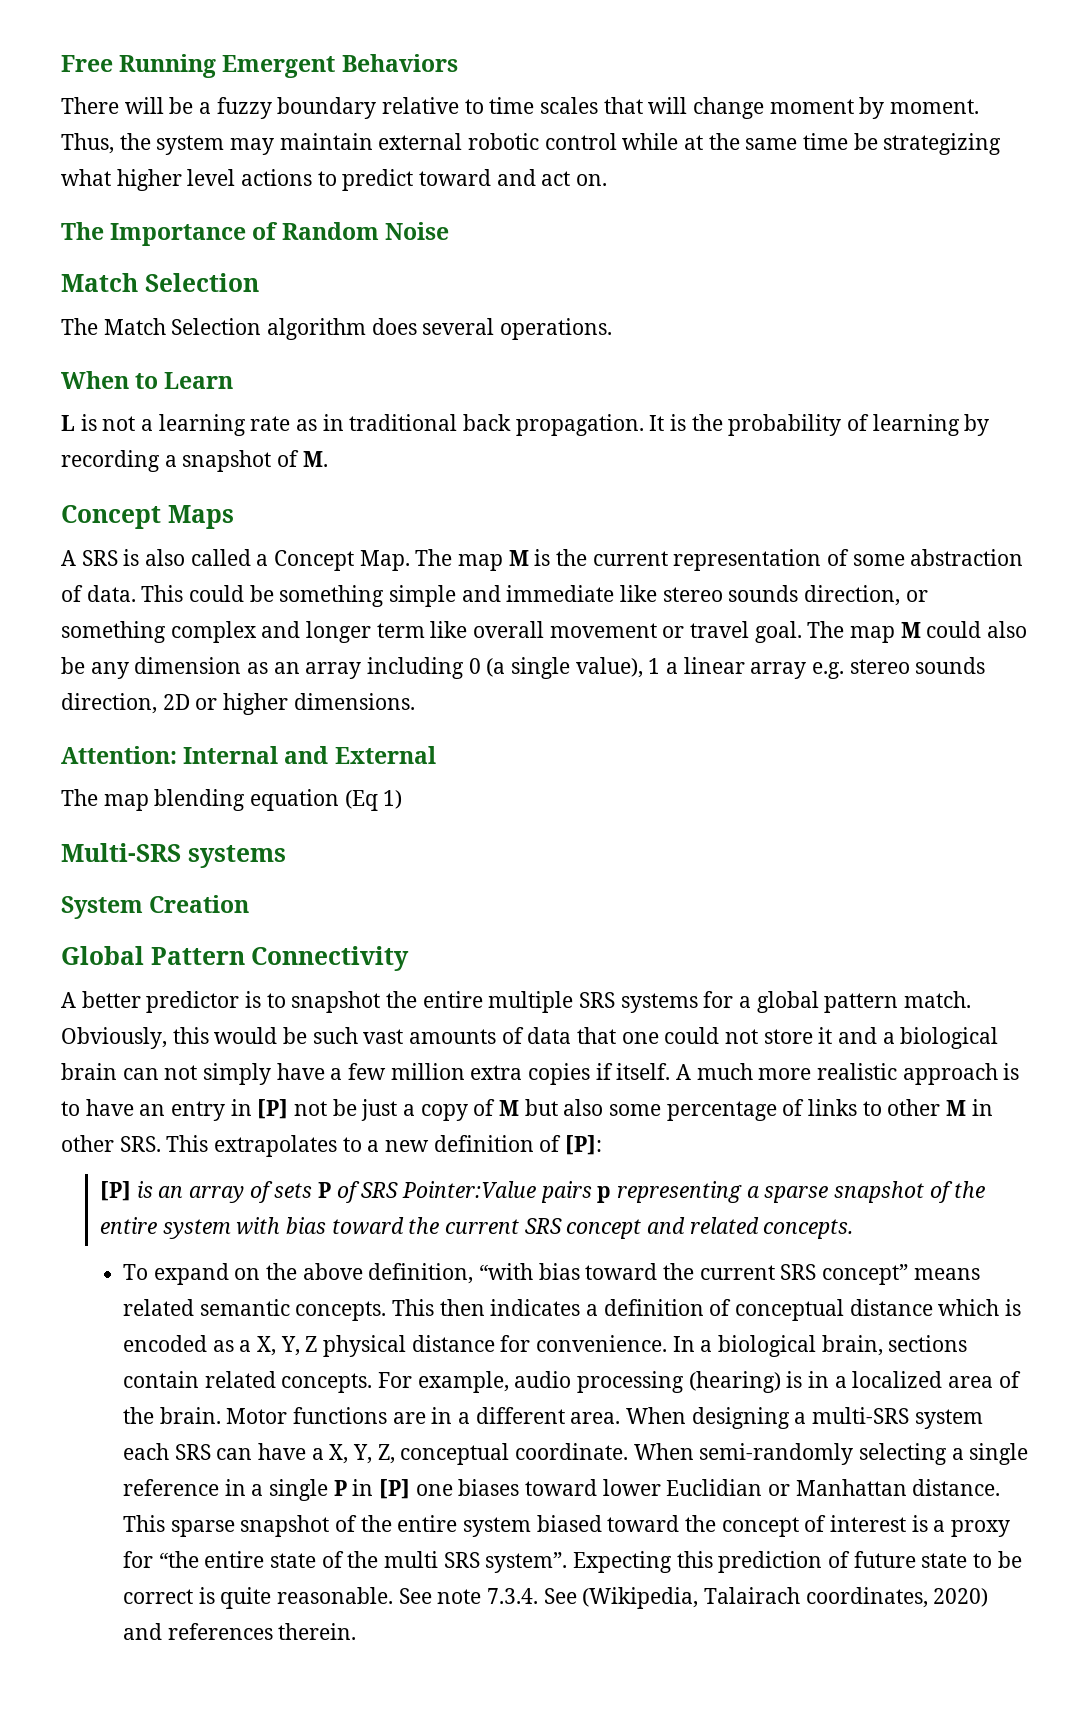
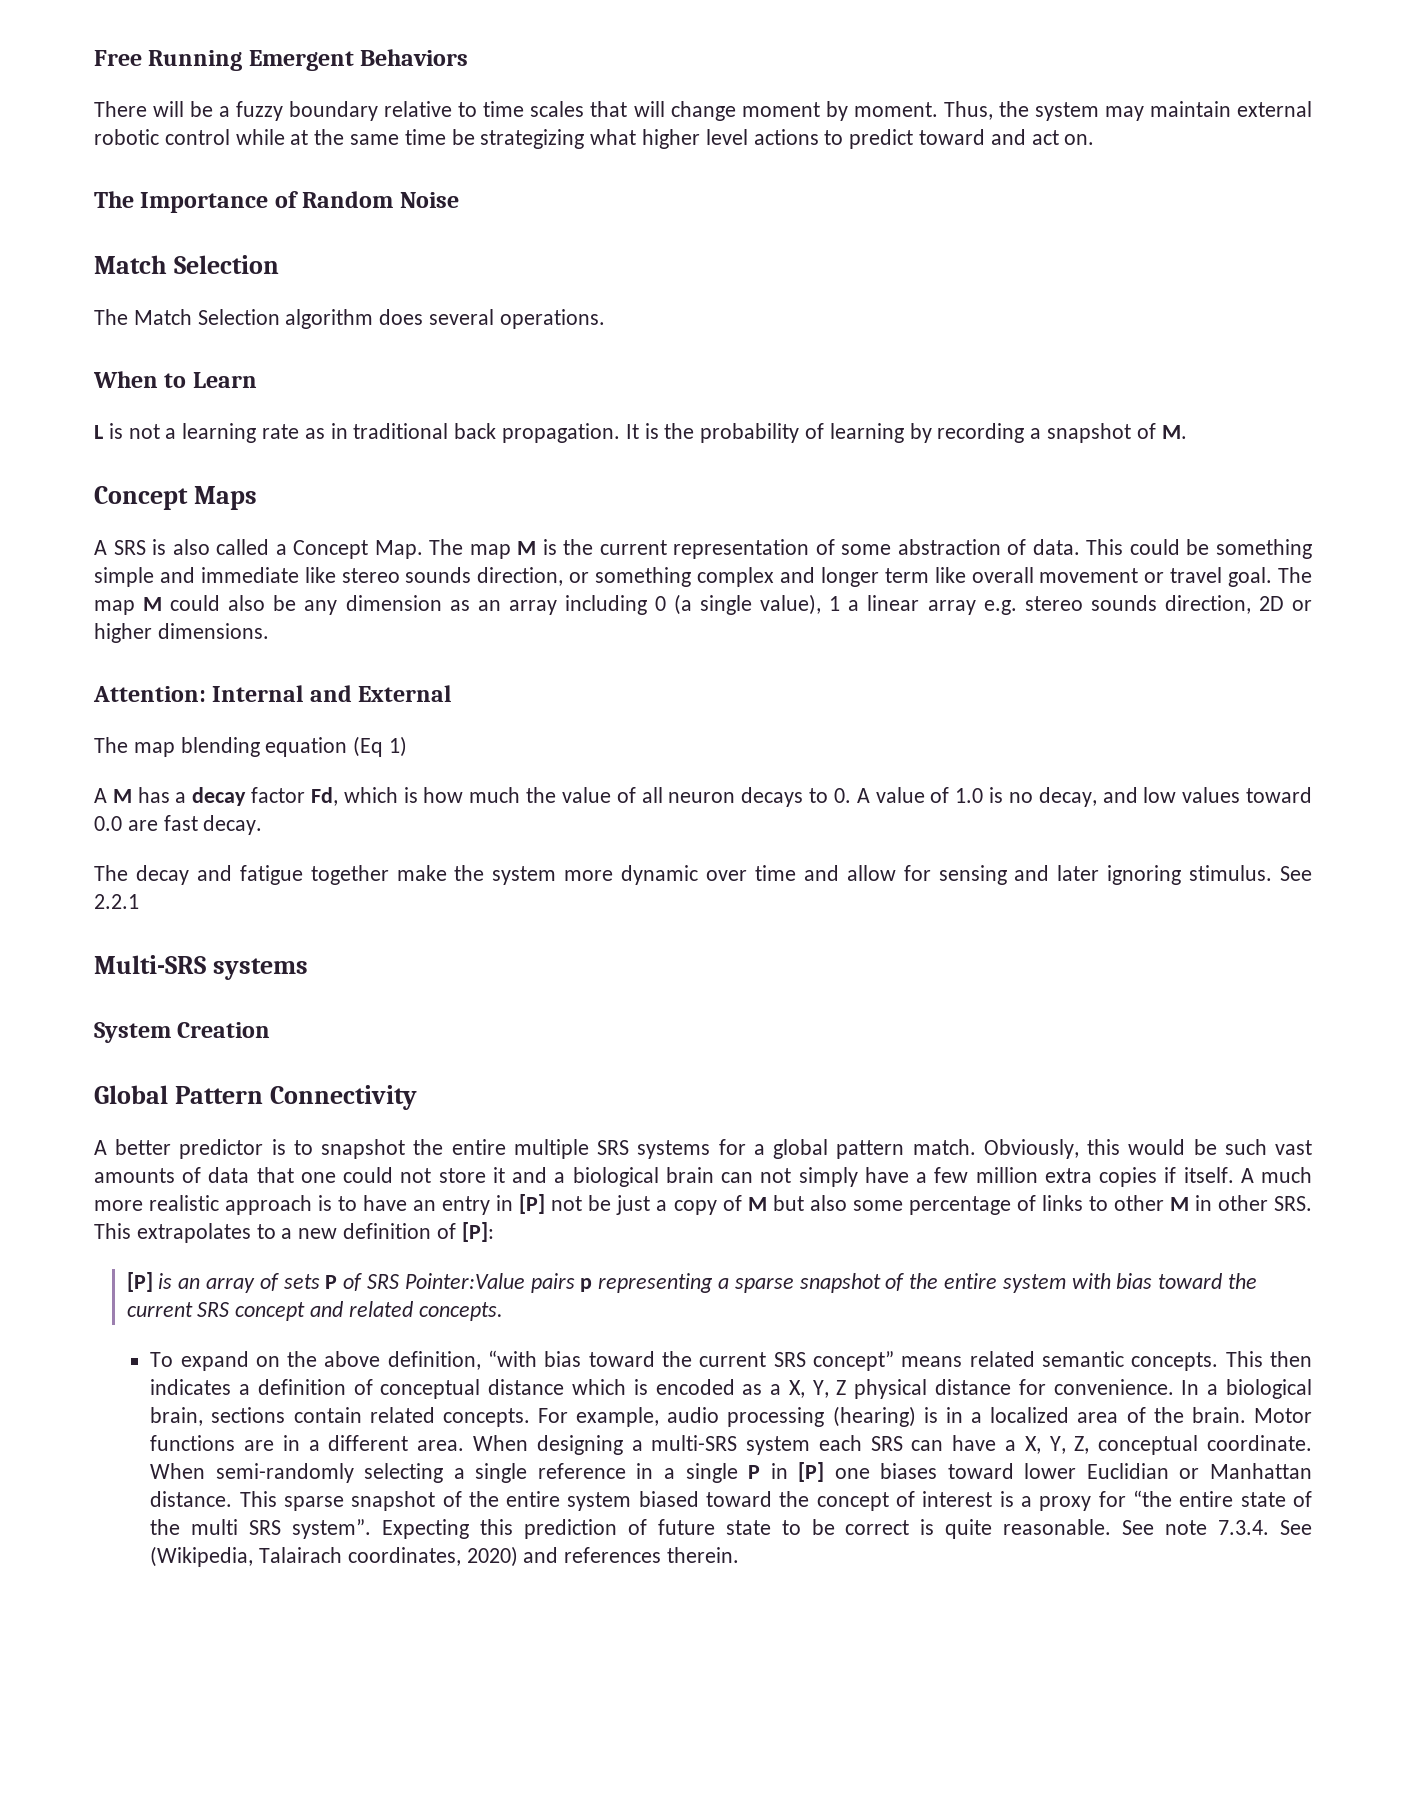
(403, 799) none -> [94,787,1312,807] [94,815,263,835] [94,865,1312,885] [94,894,139,909] // A M has a decay factor Fd, which is how much the value of all neuron decays to 0. A value of 1.0 is no decay, and low values toward 0.0 are fast decay. // The decay and fatigue together make the system more dynamic over time and allow for sensing and later ignoring stimulus. See 2.2.1

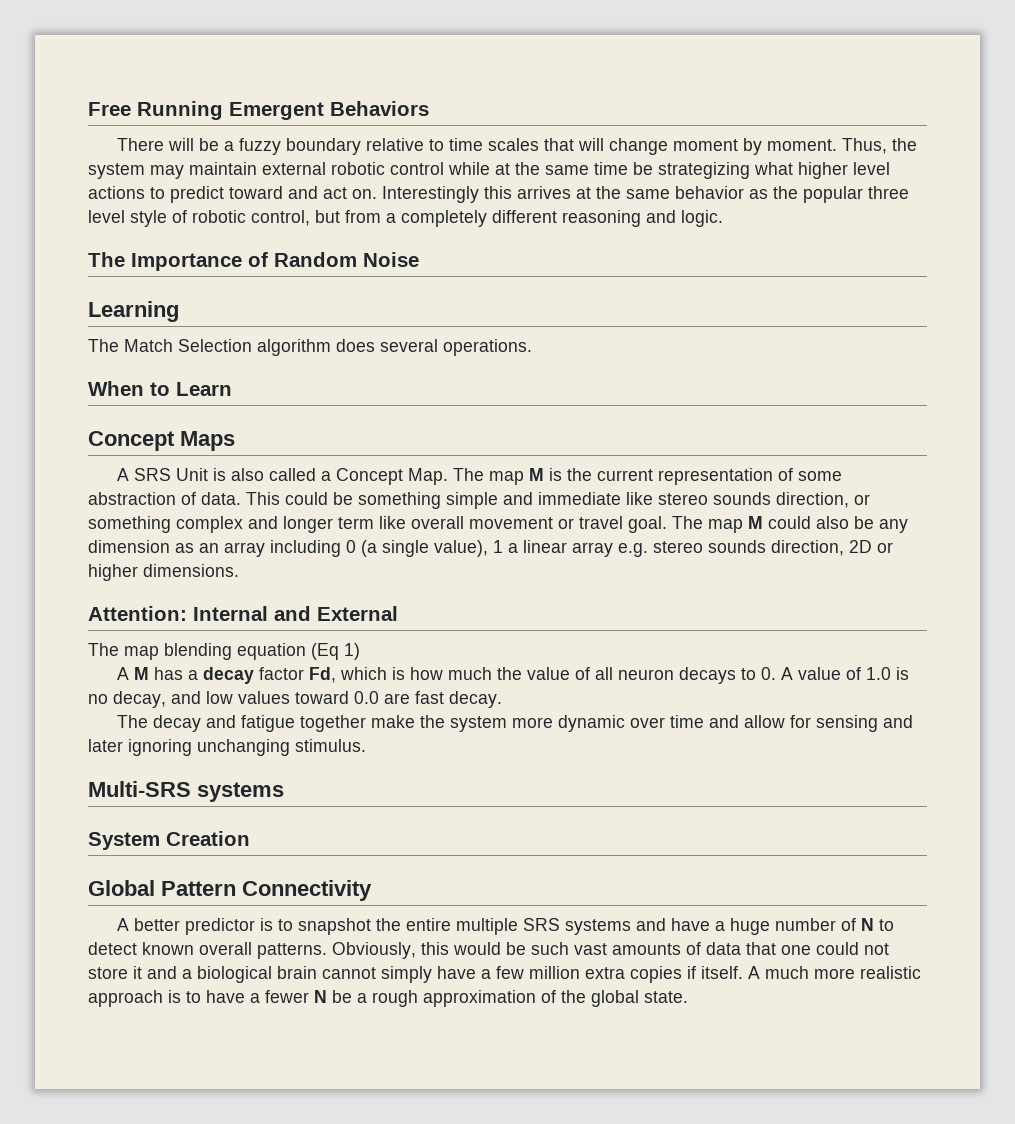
(1095, 139) none -> [382,186,909,203] [88,210,723,227] Interestingly this arrives at the same behavior as the popular three level style of robotic control, but from a completely different reasoning and logic.
[94,255,280,274] Match Selection -> [88,301,179,322] Learning
[94,423,1187,443] // L is not a learning rate as in traditional back propagation. It is the probability of learning by recording a snapshot of M. -> (232, 389) none
(146, 547) none -> [175,468,208,481] Unit
(1182, 875) none -> [197,739,290,756] unchanging
[1280,866,1312,881] [94,894,139,909] See 2.2.1 -> (366, 745) none
[718,1139,976,1159] for a global pattern match. -> [635,918,894,935] [88,942,327,959] and have a huge number of N to detect known overall patterns.
[721,1168,792,1183] can not -> [322,967,376,979] cannot
[413,1194,1313,1215] [94,1222,494,1243] [126,1272,1258,1293] [126,1301,503,1321] [150,1350,1312,1371] [150,1379,1312,1399] [150,1406,1313,1427] [150,1435,1312,1455] [150,1462,1312,1483] [150,1490,1313,1511] [150,1519,1312,1539] [150,1546,740,1567] an entry in [P] not be just a copy of M but also some percentage of links to other M in other SRS. This extrapolates to a new definition of [P]: // [P] is an array of sets P of SRS Pointer:Value pairs p representing a sparse snapshot of the entire system with bias toward the current SRS concept and related concepts. // To expand on the above definition, “with bias toward the current SRS concept” means related semantic concepts. This then indicates a definition of conceptual distance which is encoded as a X, Y, Z physical distance for convenience. In a biological brain, sections contain related concepts. For example, audio processing (hearing) is in a localized area of the brain. Motor functions are in a different area. When designing a multi-SRS system each SRS can have a X, Y, Z, conceptual coordinate. When semi-randomly selecting a single reference in a single P in [P] one biases toward lower Euclidian or Manhattan distance. This sparse snapshot of the entire system biased toward the concept of interest is a proxy for “the entire state of the multi SRS system”. Expecting this prediction of future state to be correct is quite reasonable. See note 7.3.4. See (Wikipedia, Talairach coordinates, 2020) and references therein. -> [250,990,688,1007] a fewer N be a rough approximation of the global state.

